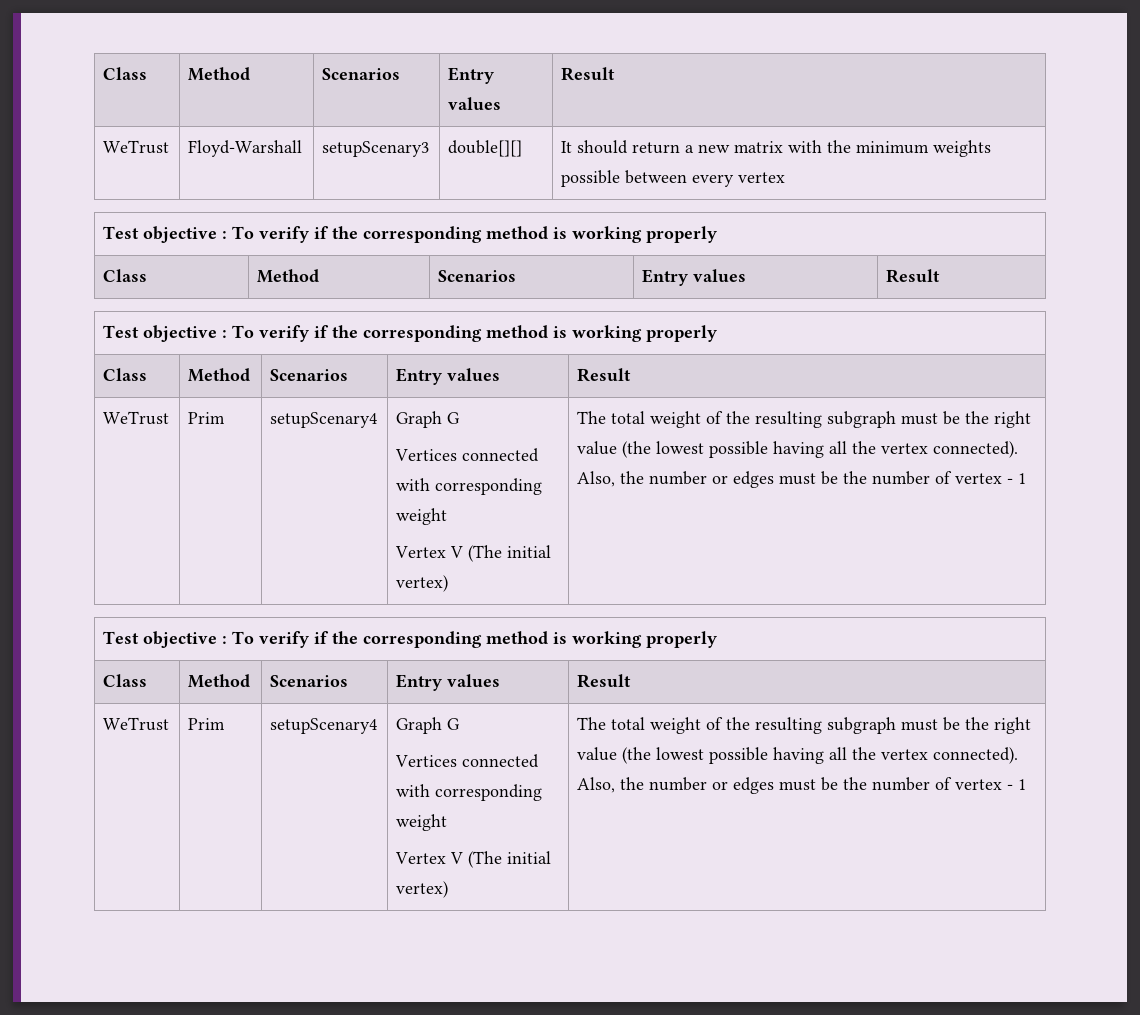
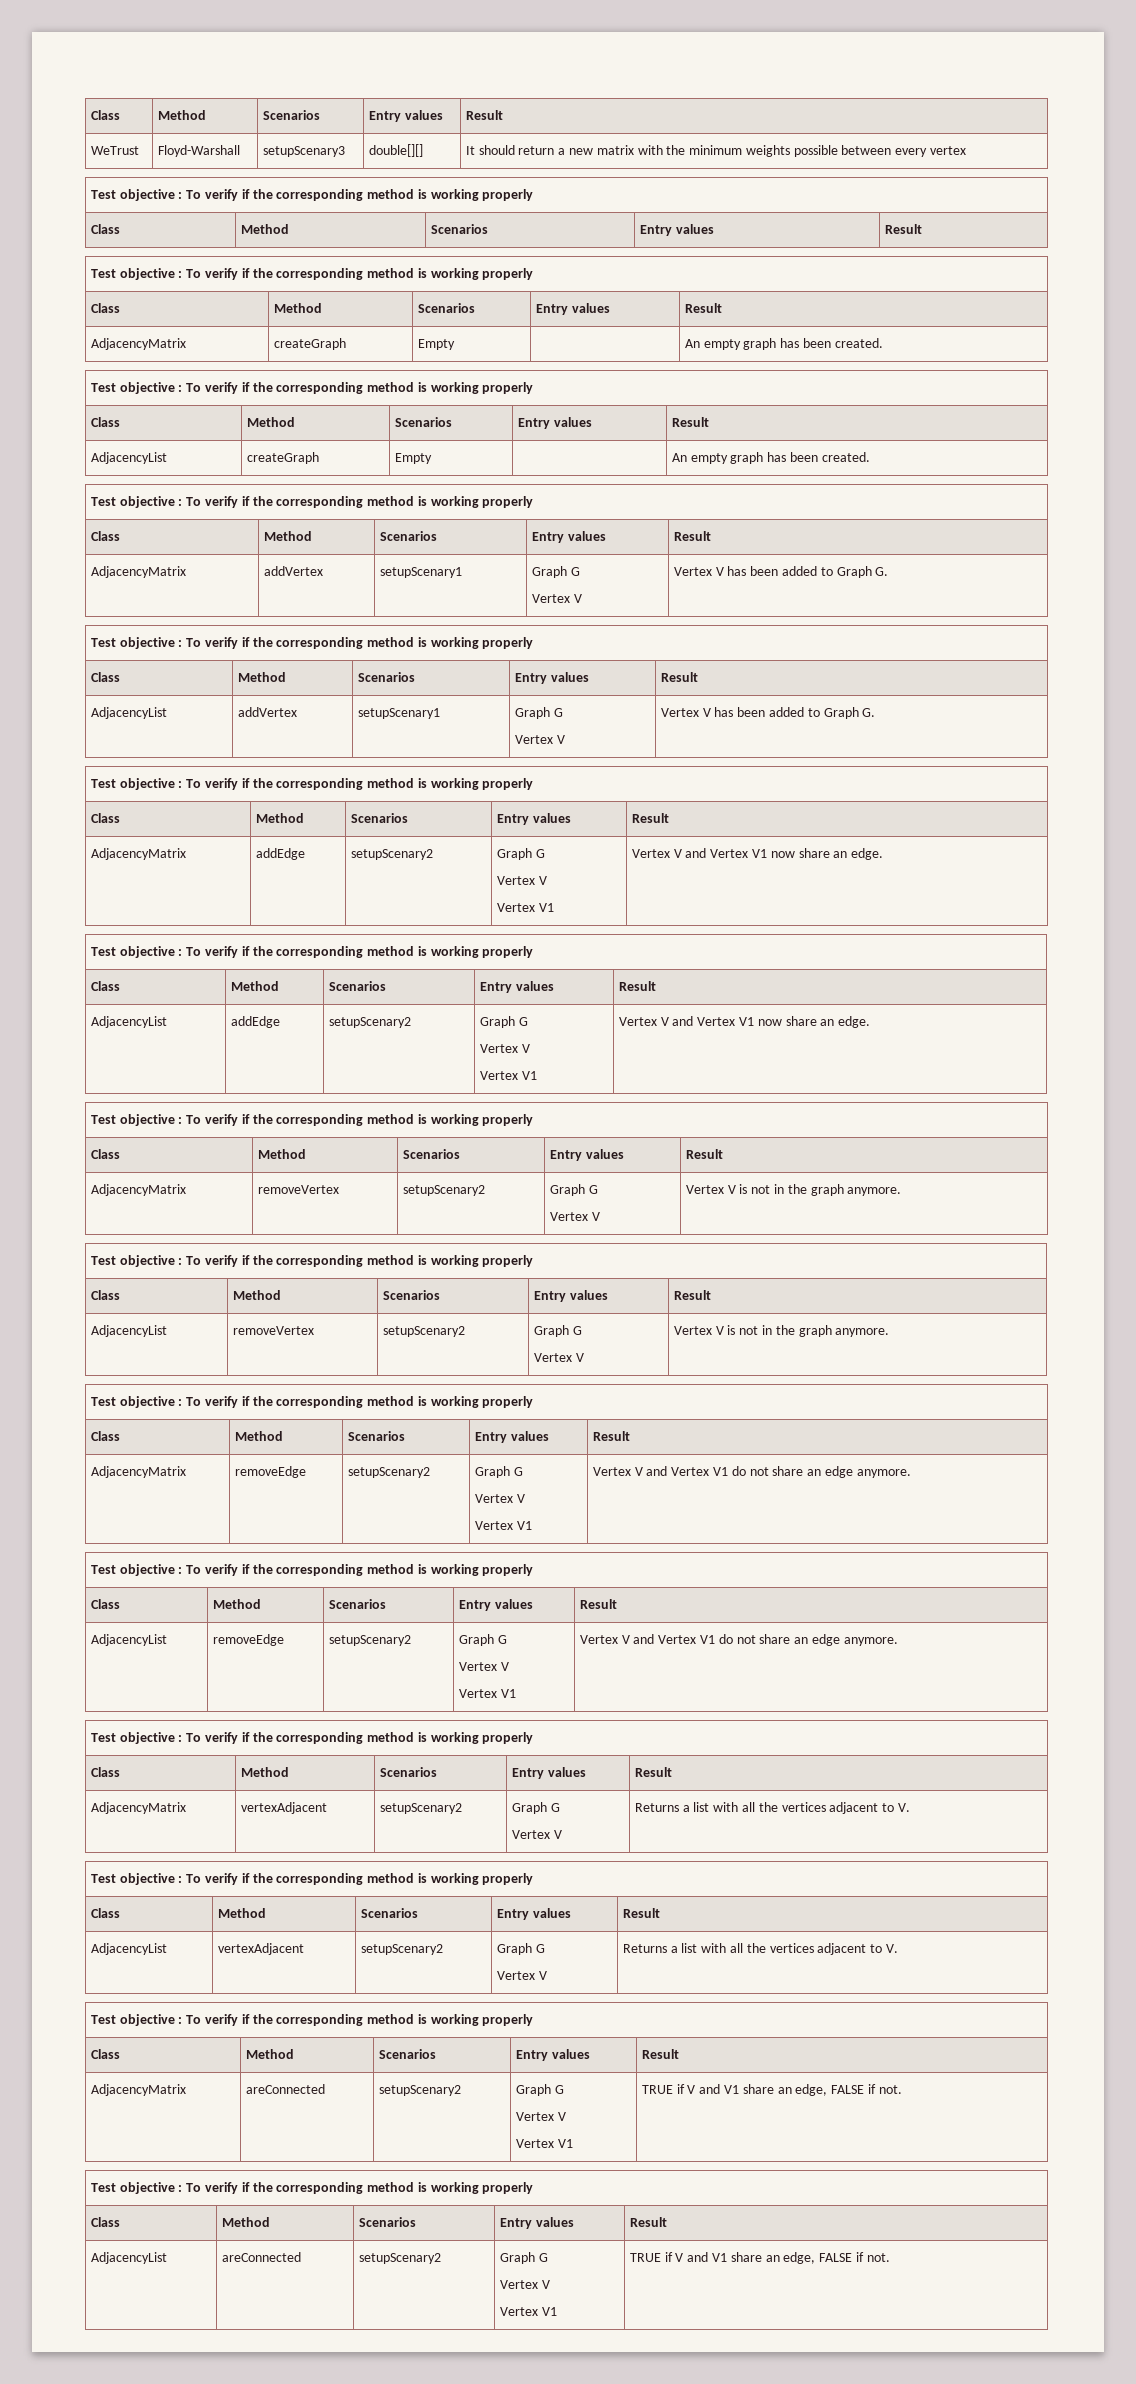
[103,411,170,425] [188,412,226,424] [270,412,378,428] [396,411,460,428] [395,448,540,462] [396,478,543,495] [396,508,448,525] [395,545,552,562] [396,575,449,592] [577,411,1032,428] [577,441,1019,458] [577,471,1027,488] WeTrust | Prim | setupScenary4 | Graph G // Vertices connected with corresponding weight // Vertex V (The initial vertex) | The total weight of the resulting subgraph must be the right value (the lowest possible having all the vertex connected). Also, the number or edges must be the number of vertex - 1 -> [90,338,186,350] [273,338,346,350] [417,339,455,350] [684,338,883,350] AdjacencyMatrix | createGraph | Empty | | An empty graph has been created.
[103,717,170,731] [188,718,226,730] [270,718,378,734] [396,717,460,734] [395,754,540,768] [396,784,543,801] [396,814,448,831] [395,851,552,868] [396,881,449,898] [577,717,1032,734] [577,747,1019,764] [577,777,1027,794] WeTrust | Prim | setupScenary4 | Graph G // Vertices connected with corresponding weight // Vertex V (The initial vertex) | The total weight of the resulting subgraph must be the right value (the lowest possible having all the vertex connected). Also, the number or edges must be the number of vertex - 1 -> [90,452,167,464] [246,452,319,464] [394,453,432,464] [671,452,870,464] [90,496,534,508] [90,531,120,541] [263,531,312,541] [379,531,437,541] [531,531,606,543] [673,531,711,541] [90,566,186,578] [263,566,323,576] [379,567,462,578] [531,566,580,578] [531,594,582,603] [673,566,889,578] [90,637,534,649] [90,672,120,682] [237,672,286,682] [357,672,415,682] [514,672,589,684] [660,672,698,682] [90,707,167,719] [237,707,297,717] [357,708,440,719] [514,707,563,719] [514,735,565,744] [660,707,876,719] [90,778,534,790] [90,813,120,823] [255,813,304,823] [350,813,408,823] [496,813,571,825] [631,813,669,823] [90,848,186,860] [255,848,305,860] [350,849,433,860] [496,848,545,860] [496,876,547,885] [496,903,554,912] [631,848,884,860] [90,946,534,958] [90,981,120,991] [230,981,279,991] [328,981,386,991] [479,981,554,993] [618,981,656,991] [90,1016,167,1028] [230,1016,280,1028] [328,1017,411,1028] [479,1016,528,1028] [479,1044,530,1053] [479,1071,537,1080] [618,1016,871,1028] [90,1114,534,1126] [90,1149,120,1159] [257,1149,306,1159] [402,1149,460,1159] [549,1149,624,1161] [685,1149,723,1159] [90,1184,186,1196] [257,1185,339,1194] [402,1185,485,1196] [549,1184,598,1196] [549,1212,600,1221] [685,1184,902,1196] [90,1255,534,1267] [90,1290,120,1300] [232,1290,281,1300] [382,1290,440,1300] [533,1290,608,1302] [673,1290,711,1300] [90,1325,167,1337] [232,1326,314,1335] [382,1326,465,1337] [533,1325,582,1337] [533,1353,584,1362] [673,1325,890,1337] [90,1396,534,1408] [90,1431,120,1441] [234,1431,283,1441] [347,1431,405,1441] [474,1431,549,1443] [592,1431,630,1441] [90,1466,186,1478] [234,1466,306,1478] [347,1467,430,1478] [474,1466,523,1478] [474,1494,525,1503] [474,1521,532,1530] [592,1466,911,1478] [90,1564,534,1576] [90,1599,120,1609] [212,1599,261,1609] [328,1599,386,1609] [458,1599,533,1611] [579,1599,617,1609] [90,1634,167,1646] [212,1634,284,1646] [328,1635,411,1646] [458,1634,507,1646] [458,1662,509,1671] [458,1689,516,1698] [579,1634,898,1646] [90,1732,534,1744] [90,1767,120,1777] [240,1767,289,1777] [379,1767,437,1777] [511,1767,586,1779] [634,1767,672,1777] [90,1802,186,1814] [240,1802,327,1814] [379,1803,462,1814] [511,1802,560,1814] [511,1830,562,1839] [634,1802,910,1814] [90,1873,534,1885] [90,1908,120,1918] [217,1908,266,1918] [360,1908,418,1918] [496,1908,571,1920] [622,1908,660,1918] [90,1943,167,1955] [217,1943,304,1955] [360,1944,443,1955] [496,1943,545,1955] [496,1971,547,1980] [622,1943,898,1955] [90,2014,534,2026] [90,2049,120,2059] [245,2049,294,2059] [378,2049,436,2059] [515,2049,590,2061] [641,2049,679,2059] [90,2084,186,2096] [245,2084,325,2094] [378,2085,461,2096] [515,2084,564,2096] [515,2112,566,2121] [515,2139,573,2148] [641,2084,902,2096] [90,2182,534,2194] [90,2217,120,2227] [221,2217,270,2227] [358,2217,416,2227] [499,2217,574,2229] [629,2217,667,2227] [90,2252,167,2264] [221,2252,301,2262] [358,2253,441,2264] [499,2252,548,2264] [499,2280,550,2289] [499,2307,557,2316] [629,2252,890,2264] AdjacencyList | createGraph | Empty | | An empty graph has been created. // Test objective : To verify if the corresponding method is working properly // Class | Method | Scenarios | Entry values | Result // AdjacencyMatrix | addVertex | setupScenary1 | Graph G // Vertex V | Vertex V has been added to Graph G. // Test objective : To verify if the corresponding method is working properly // Class | Method | Scenarios | Entry values | Result // AdjacencyList | addVertex | setupScenary1 | Graph G // Vertex V | Vertex V has been added to Graph G. // Test objective : To verify if the corresponding method is working properly // Class | Method | Scenarios | Entry values | Result // AdjacencyMatrix | addEdge | setupScenary2 | Graph G // Vertex V // Vertex V1 | Vertex V and Vertex V1 now share an edge. // Test objective : To verify if the corresponding method is working properly // Class | Method | Scenarios | Entry values | Result // AdjacencyList | addEdge | setupScenary2 | Graph G // Vertex V // Vertex V1 | Vertex V and Vertex V1 now share an edge. // Test objective : To verify if the corresponding method is working properly // Class | Method | Scenarios | Entry values | Result // AdjacencyMatrix | removeVertex | setupScenary2 | Graph G // Vertex V | Vertex V is not in the graph anymore. // Test objective : To verify if the corresponding method is working properly // Class | Method | Scenarios | Entry values | Result // AdjacencyList | removeVertex | setupScenary2 | Graph G // Vertex V | Vertex V is not in the graph anymore. // Test objective : To verify if the corresponding method is working properly // Class | Method | Scenarios | Entry values | Result // AdjacencyMatrix | removeEdge | setupScenary2 | Graph G // Vertex V // Vertex V1 | Vertex V and Vertex V1 do not share an edge anymore. // Test objective : To verify if the corresponding method is working properly // Class | Method | Scenarios | Entry values | Result // AdjacencyList | removeEdge | setupScenary2 | Graph G // Vertex V // Vertex V1 | Vertex V and Vertex V1 do not share an edge anymore. // Test objective : To verify if the corresponding method is working properly // Class | Method | Scenarios | Entry values | Result // AdjacencyMatrix | vertexAdjacent | setupScenary2 | Graph G // Vertex V | Returns a list with all the vertices adjacent to V. // Test objective : To verify if the corresponding method is working properly // Class | Method | Scenarios | Entry values | Result // AdjacencyList | vertexAdjacent | setupScenary2 | Graph G // Vertex V | Returns a list with all the vertices adjacent to V. // Test objective : To verify if the corresponding method is working properly // Class | Method | Scenarios | Entry values | Result // AdjacencyMatrix | areConnected | setupScenary2 | Graph G // Vertex V // Vertex V1 | TRUE if V and V1 share an edge, FALSE if not. // Test objective : To verify if the corresponding method is working properly // Class | Method | Scenarios | Entry values | Result // AdjacencyList | areConnected | setupScenary2 | Graph G // Vertex V // Vertex V1 | TRUE if V and V1 share an edge, FALSE if not.

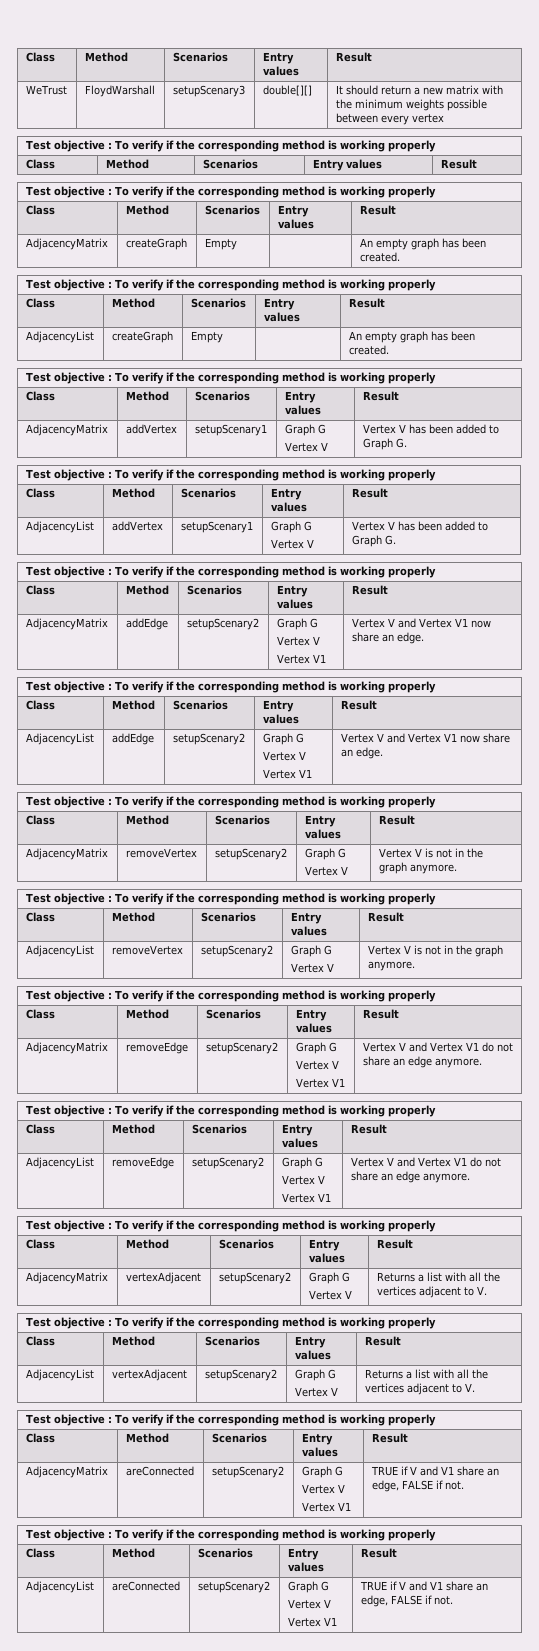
[157,145,240,157] Floyd-Warshall -> [84,85,155,97] FloydWarshall

